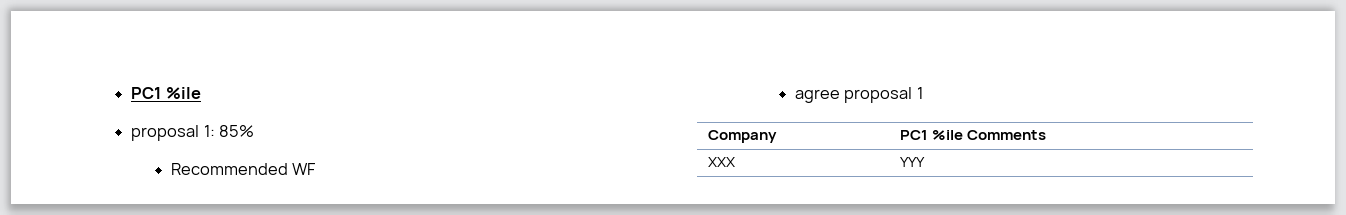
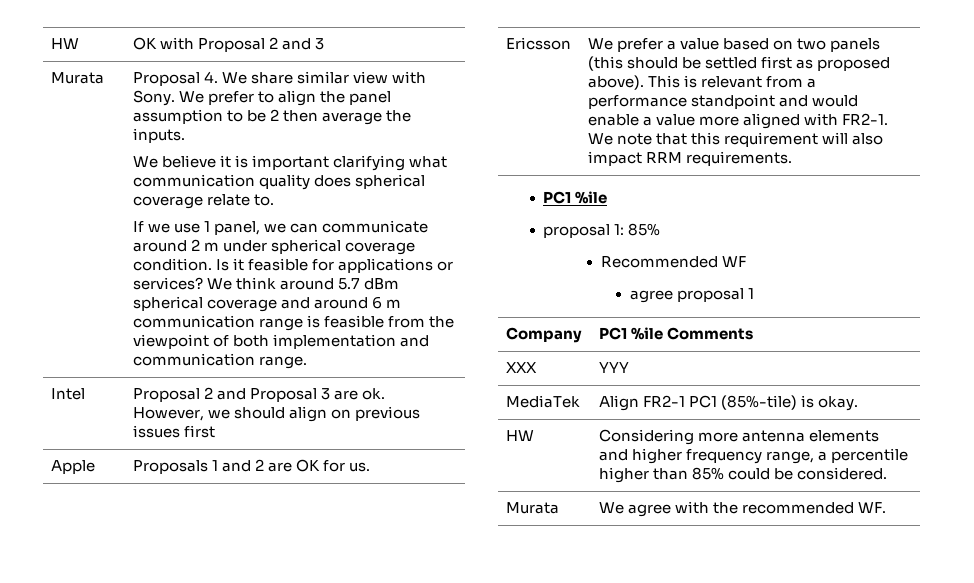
(131, 93) none -> [51,38,80,49] [133,37,325,52] [51,72,105,84] [133,71,427,86] [133,90,392,106] [133,109,412,125] [133,128,186,143] [133,155,448,171] [133,174,426,190] [133,194,275,209] [133,220,429,235] [133,239,416,255] [133,258,454,273] [133,277,400,290] [133,296,402,312] [133,315,455,331] [133,334,430,349] [133,353,308,369] [51,388,86,400] [133,387,386,402] [133,406,421,422] [133,425,216,438] [51,460,96,474] [133,459,371,474] [506,37,572,50] [588,38,881,52] [588,56,891,71] [588,75,817,90] [588,94,859,109] [588,113,889,129] [588,132,884,147] [588,151,793,166] HW | OK with Proposal 2 and 3 // Murata | Proposal 4. We share similar view with Sony. We prefer to align the panel assumption to be 2 then average the inputs. // We believe it is important clarifying what communication quality does spherical coverage relate to. // If we use 1 panel, we can communicate around 2 m under spherical coverage condition. Is it feasible for applications or services? We think around 5.7 dBm spherical coverage and around 6 m communication range is feasible from the viewpoint of both implementation and communication range. // Intel | Proposal 2 and Proposal 3 are ok. However, we should align on previous issues first // Apple | Proposals 1 and 2 are OK for us. // Ericsson | We prefer a value based on two panels (this should be settled first as proposed above). This is relevant from a performance standpoint and would enable a value more aligned with FR2-1. We note that this requirement will also impact RRM requirements. //
(926, 162) none -> [506,395,581,408] [599,395,859,411] [506,430,535,441] [599,429,880,445] [599,448,909,464] [599,467,888,483] [506,502,560,514] [599,501,887,517] // MediaTek | Align FR2-1 PC1 (85%-tile) is okay. // HW | Considering more antenna elements and higher frequency range, a percentile higher than 85% could be considered. // Murata | We agree with the recommended WF.

